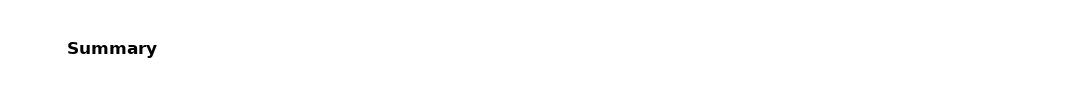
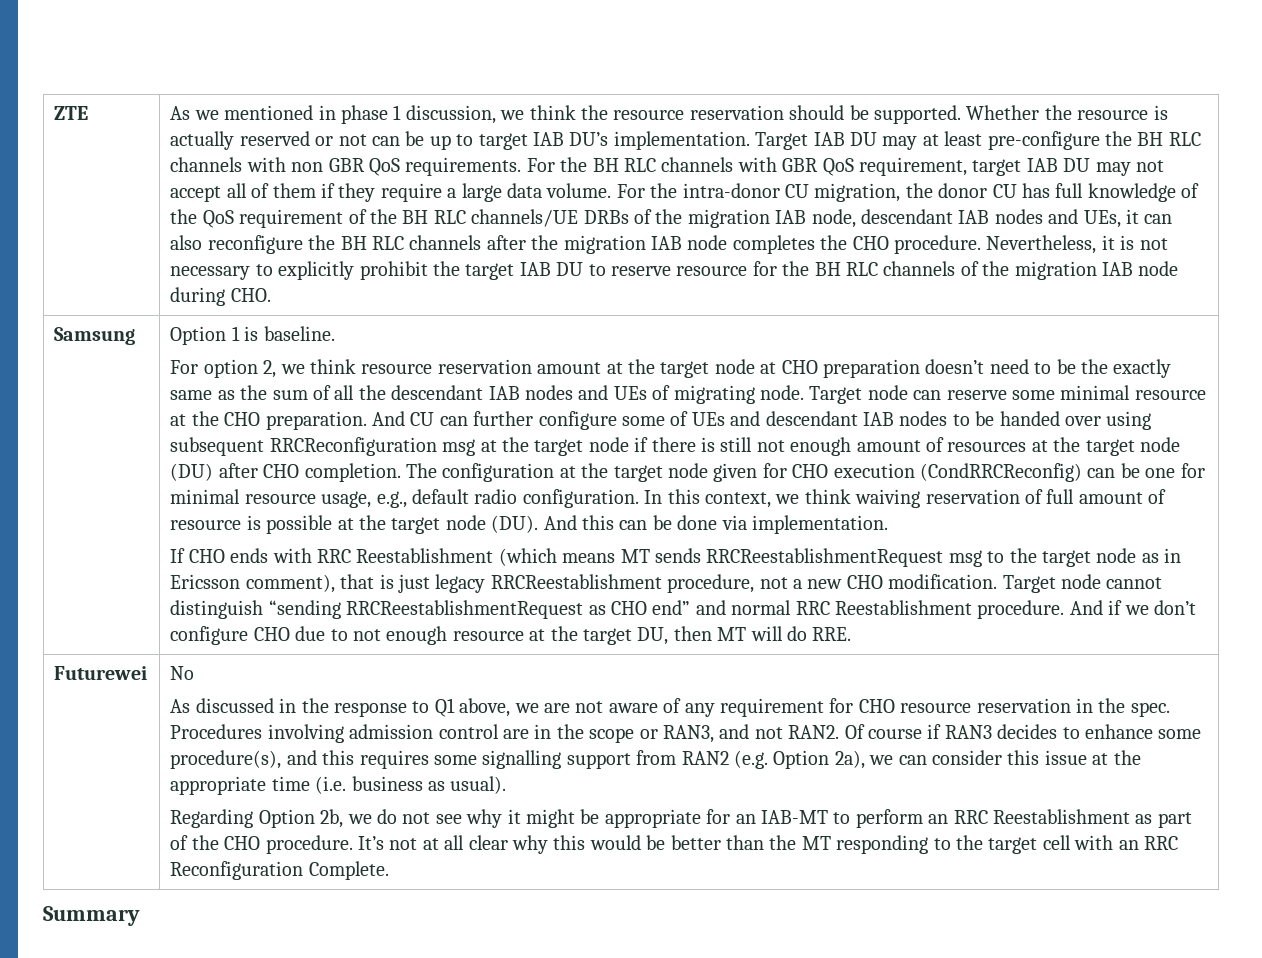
(67, 50) none -> [54,106,89,120] [170,105,1168,124] [170,131,1201,150] [170,157,1164,176] [170,183,1200,202] [170,209,1173,228] [170,235,1168,254] [170,261,1179,280] [170,287,271,306] [54,327,136,345] [170,326,335,345] [170,359,1172,378] [170,385,1206,404] [170,411,1152,430] [170,437,1180,456] [170,463,1205,482] [170,489,1167,508] [170,515,888,534] [170,548,1182,567] [170,574,1163,593] [170,600,1196,619] [170,626,852,645] [54,666,148,680] [170,666,195,680] [170,698,1170,717] [170,724,1202,743] [170,750,1141,769] [170,776,507,795] [170,809,1192,828] [170,835,1178,854] [170,861,389,880] ZTE | As we mentioned in phase 1 discussion, we think the resource reservation should be supported. Whether the resource is actually reserved or not can be up to target IAB DU’s implementation. Target IAB DU may at least pre-configure the BH RLC channels with non GBR QoS requirements. For the BH RLC channels with GBR QoS requirement, target IAB DU may not accept all of them if they require a large data volume. For the intra-donor CU migration, the donor CU has full knowledge of the QoS requirement of the BH RLC channels/UE DRBs of the migration IAB node, descendant IAB nodes and UEs, it can also reconfigure the BH RLC channels after the migration IAB node completes the CHO procedure. Nevertheless, it is not necessary to explicitly prohibit the target IAB DU to reserve resource for the BH RLC channels of the migration IAB node during CHO. // Samsung | Option 1 is baseline. // For option 2, we think resource reservation amount at the target node at CHO preparation doesn’t need to be the exactly same as the sum of all the descendant IAB nodes and UEs of migrating node. Target node can reserve some minimal resource at the CHO preparation. And CU can further configure some of UEs and descendant IAB nodes to be handed over using subsequent RRCReconfiguration msg at the target node if there is still not enough amount of resources at the target node (DU) after CHO completion. The configuration at the target node given for CHO execution (CondRRCReconfig) can be one for minimal resource usage, e.g., default radio configuration. In this context, we think waiving reservation of full amount of resource is possible at the target node (DU). And this can be done via implementation. // If CHO ends with RRC Reestablishment (which means MT sends RRCReestablishmentRequest msg to the target node as in Ericsson comment), that is just legacy RRCReestablishment procedure, not a new CHO modification. Target node cannot distinguish “sending RRCReestablishmentRequest as CHO end” and normal RRC Reestablishment procedure. And if we don’t configure CHO due to not enough resource at the target DU, then MT will do RRE. // Futurewei | No // As discussed in the response to Q1 above, we are not aware of any requirement for CHO resource reservation in the spec. Procedures involving admission control are in the scope or RAN3, and not RAN2. Of course if RAN3 decides to enhance some procedure(s), and this requires some signalling support from RAN2 (e.g. Option 2a), we can consider this issue at the appropriate time (i.e. business as usual). // Regarding Option 2b, we do not see why it might be appropriate for an IAB-MT to perform an RRC Reestablishment as part of the CHO procedure. It’s not at all clear why this would be better than the MT responding to the target cell with an RRC Reconfiguration Complete. //

